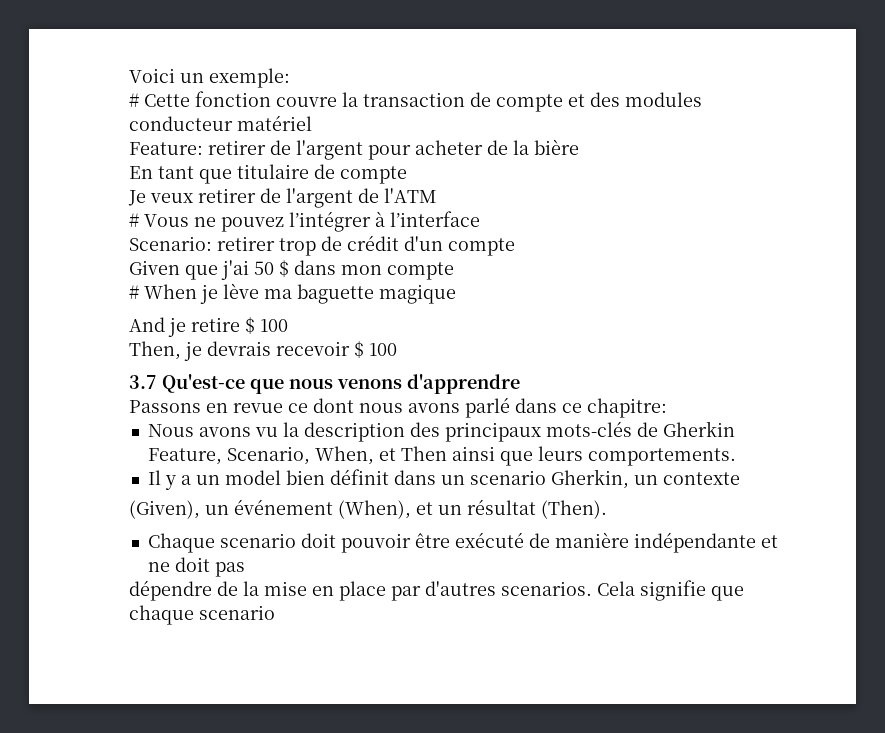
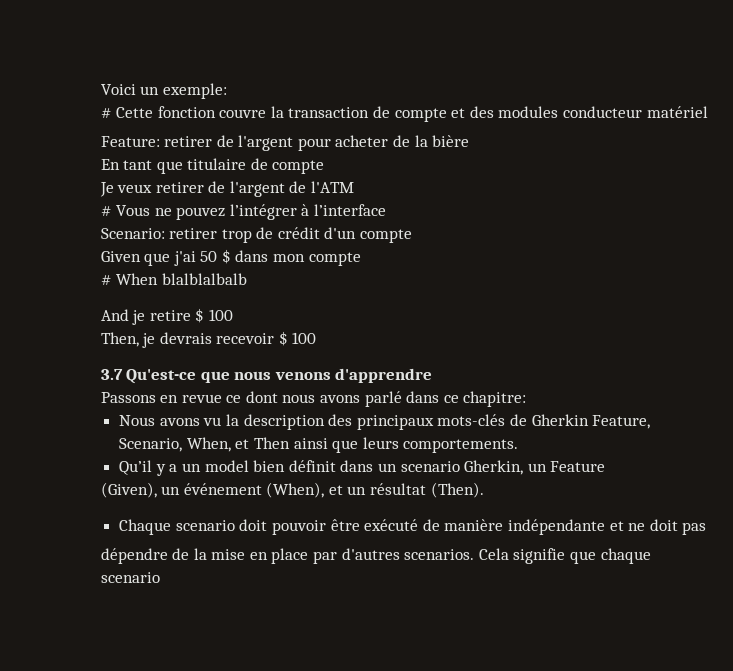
[199,283,456,304] je lève ma baguette magique -> [161,273,247,285] blalblalbalb
[148,470,162,485] Il -> [119,460,153,475] Qu’il
[663,472,741,485] contexte -> [550,461,606,472] Feature

